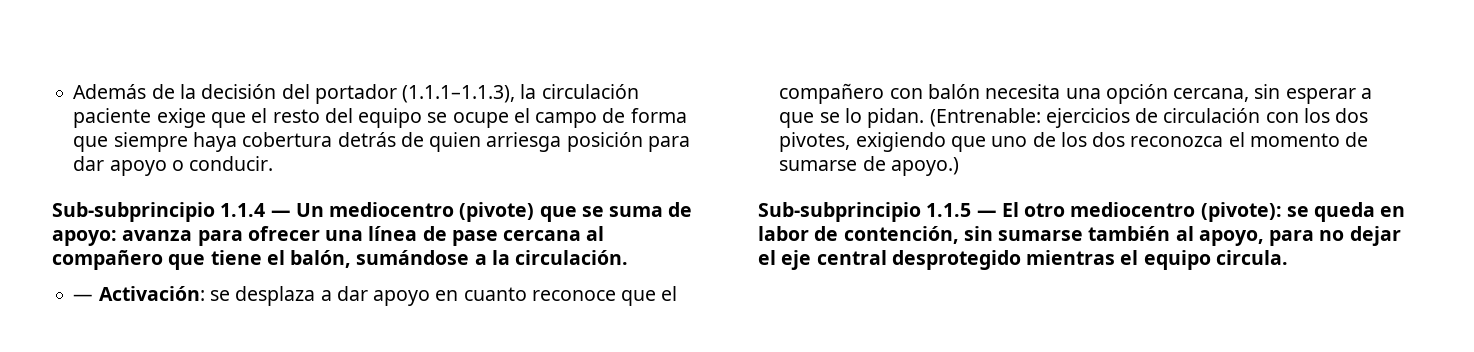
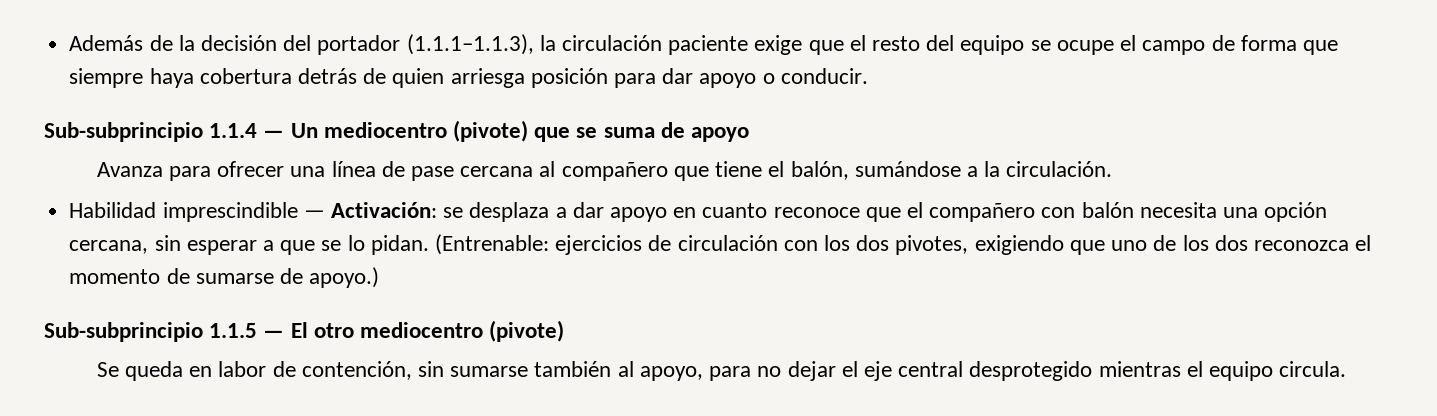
[52,230,193,246] apoyo: avanza -> [691,127,750,142] [96,162,163,177] apoyo // Avanza
(629, 257) none -> [69,202,298,222] Habilidad imprescindible
[1200,202,1309,222] (pivote): se -> [489,320,565,342] [96,362,119,377] (pivote) // Se

